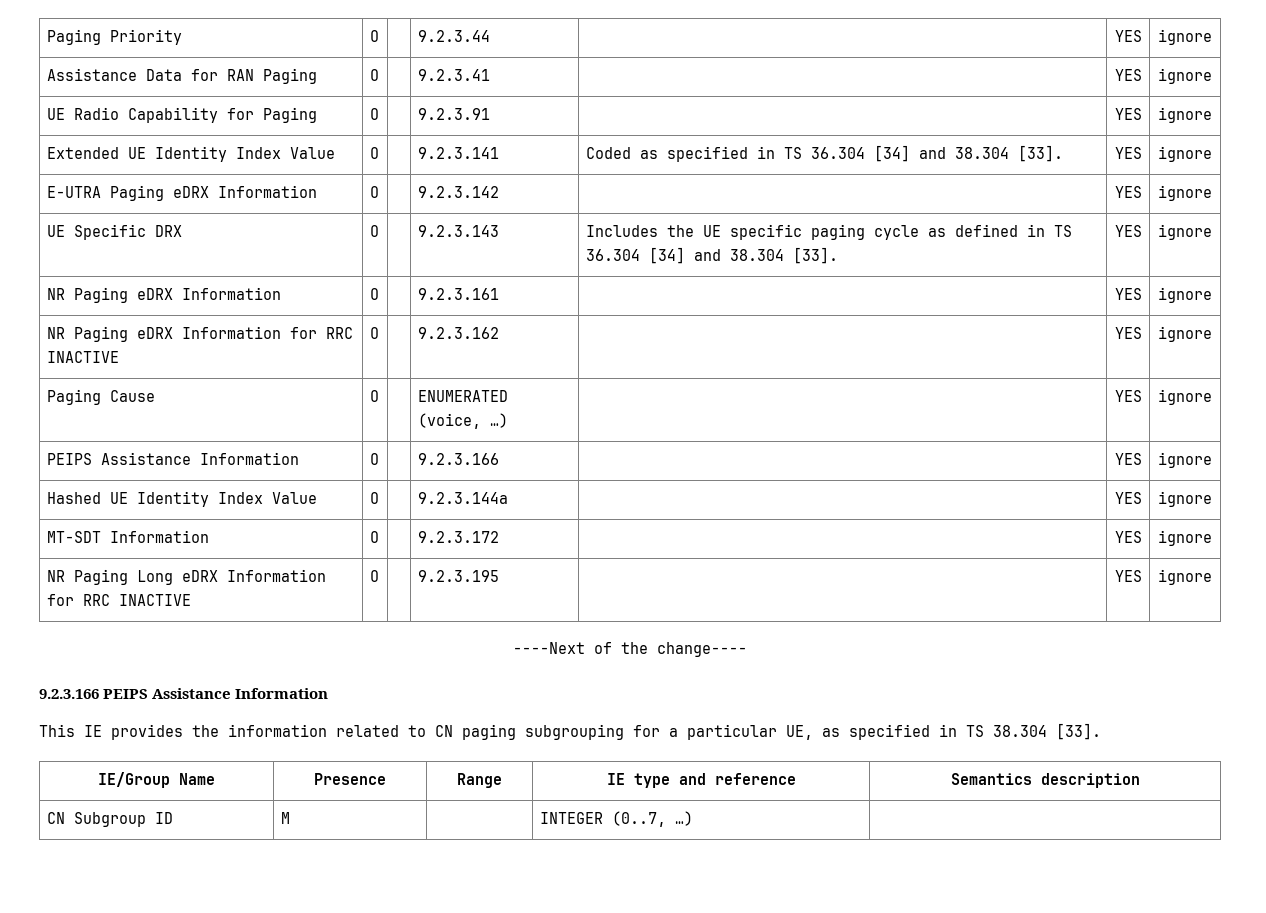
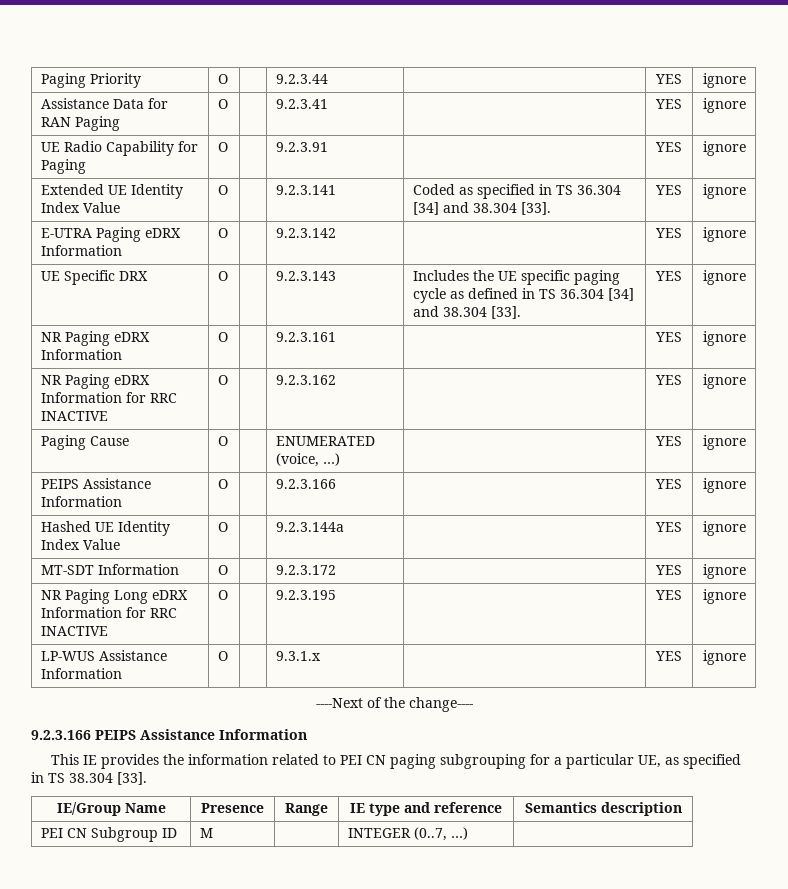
(1212, 577) none -> [40,650,167,661] [40,668,122,679] [217,651,228,661] [275,651,321,661] [655,651,682,661] [702,650,746,665] // LP-WUS Assistance Information | O | | 9.3.1.x | | YES | ignore
(426, 731) none -> [339,755,362,765] PEI
(1140, 780) none -> [40,828,63,838] PEI

